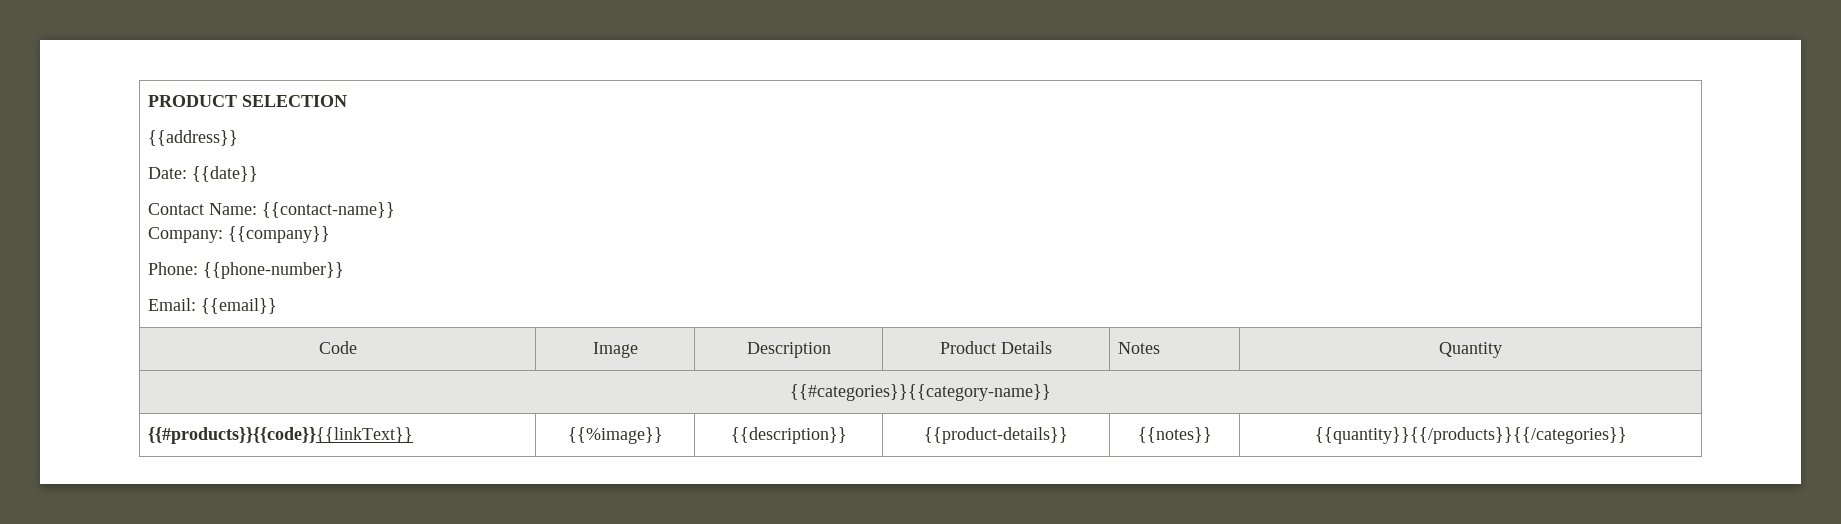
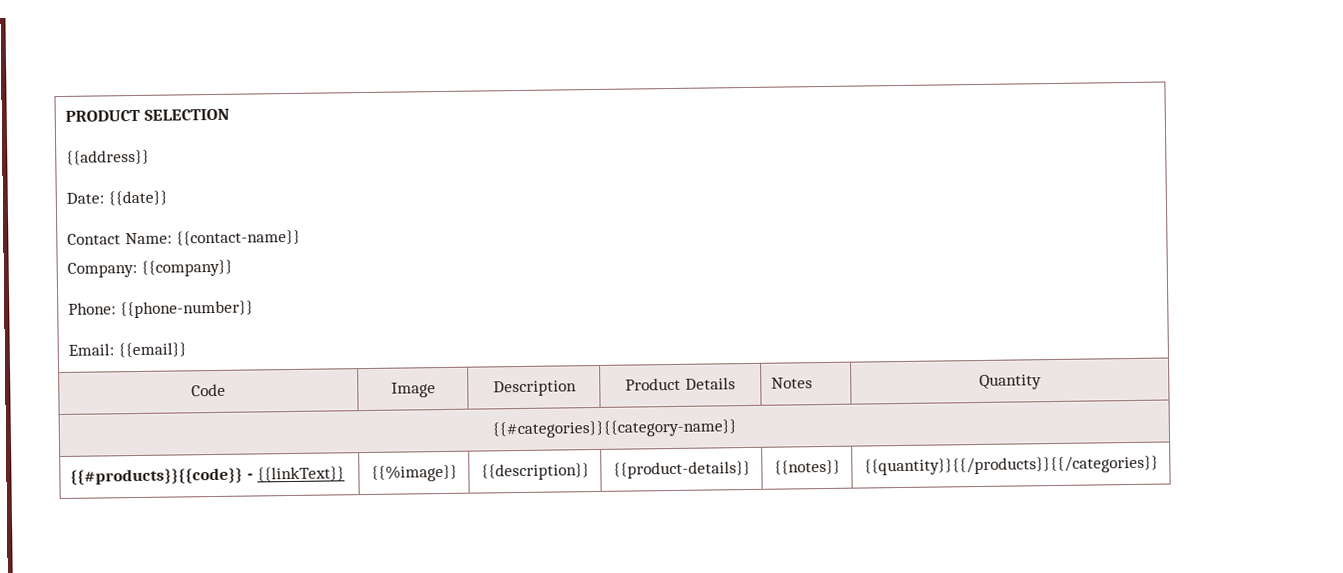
[147,427,413,444] {{#products}}{{code}}{{linkText}} -> [70,466,345,485] {{#products}}{{code}} - {{linkText}}

